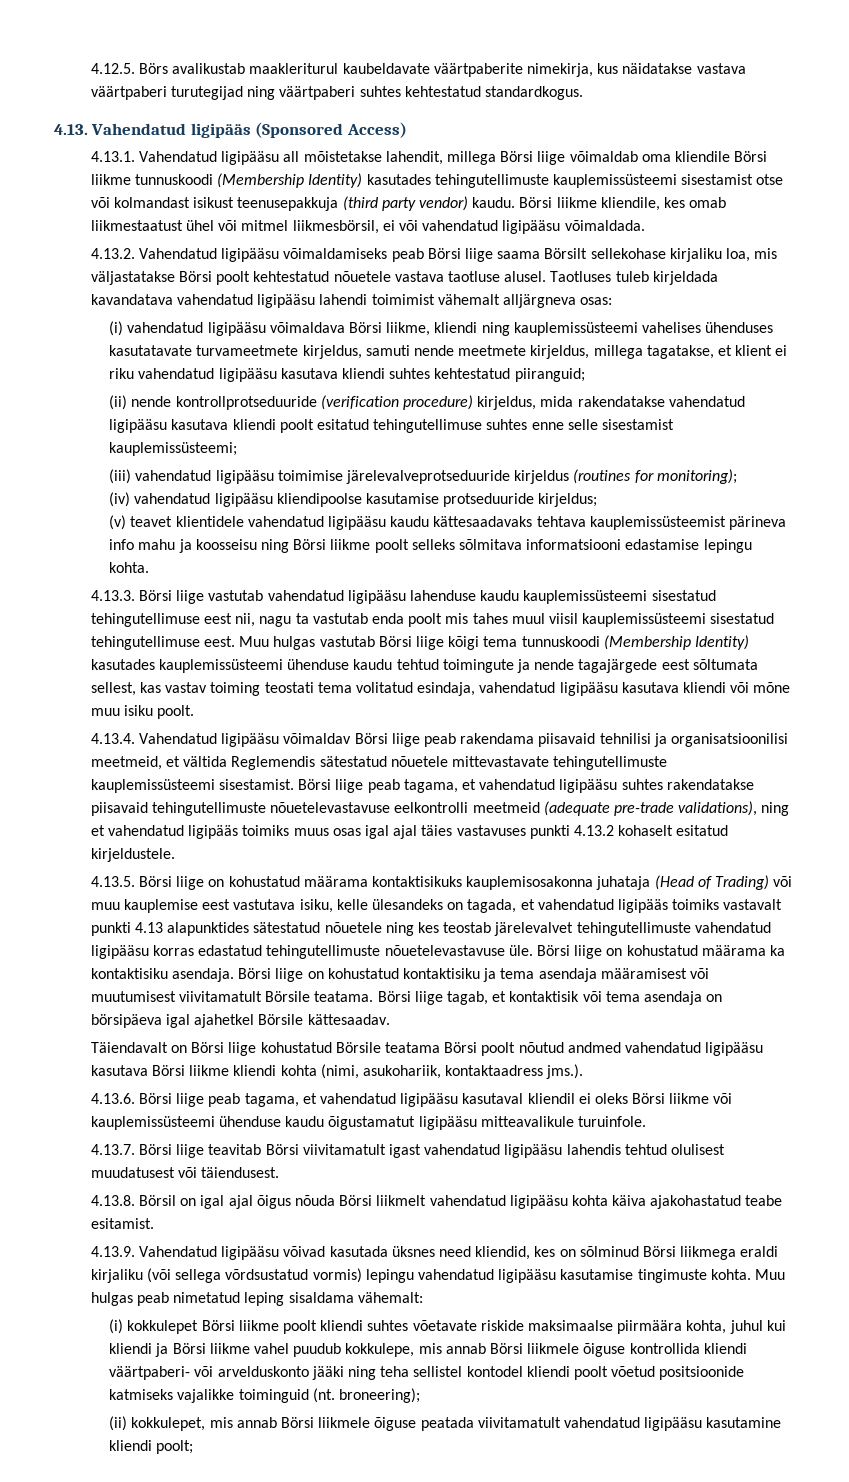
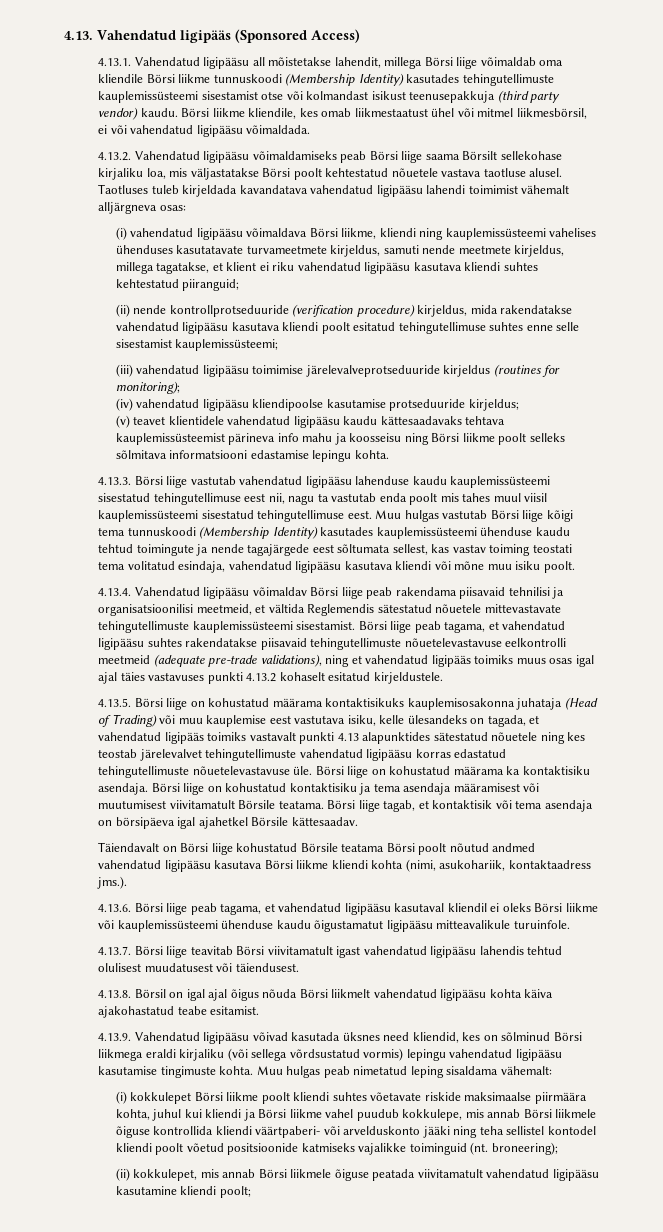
[90,63,746,77] [90,86,583,100] 4.12.5. Börs avalikustab maakleriturul kaubeldavate väärtpaberite nimekirja, kus näidatakse vastava väärtpaberi turutegijad ning väärtpaberi suhtes kehtestatud standardkogus. // -> (64, 35) none

